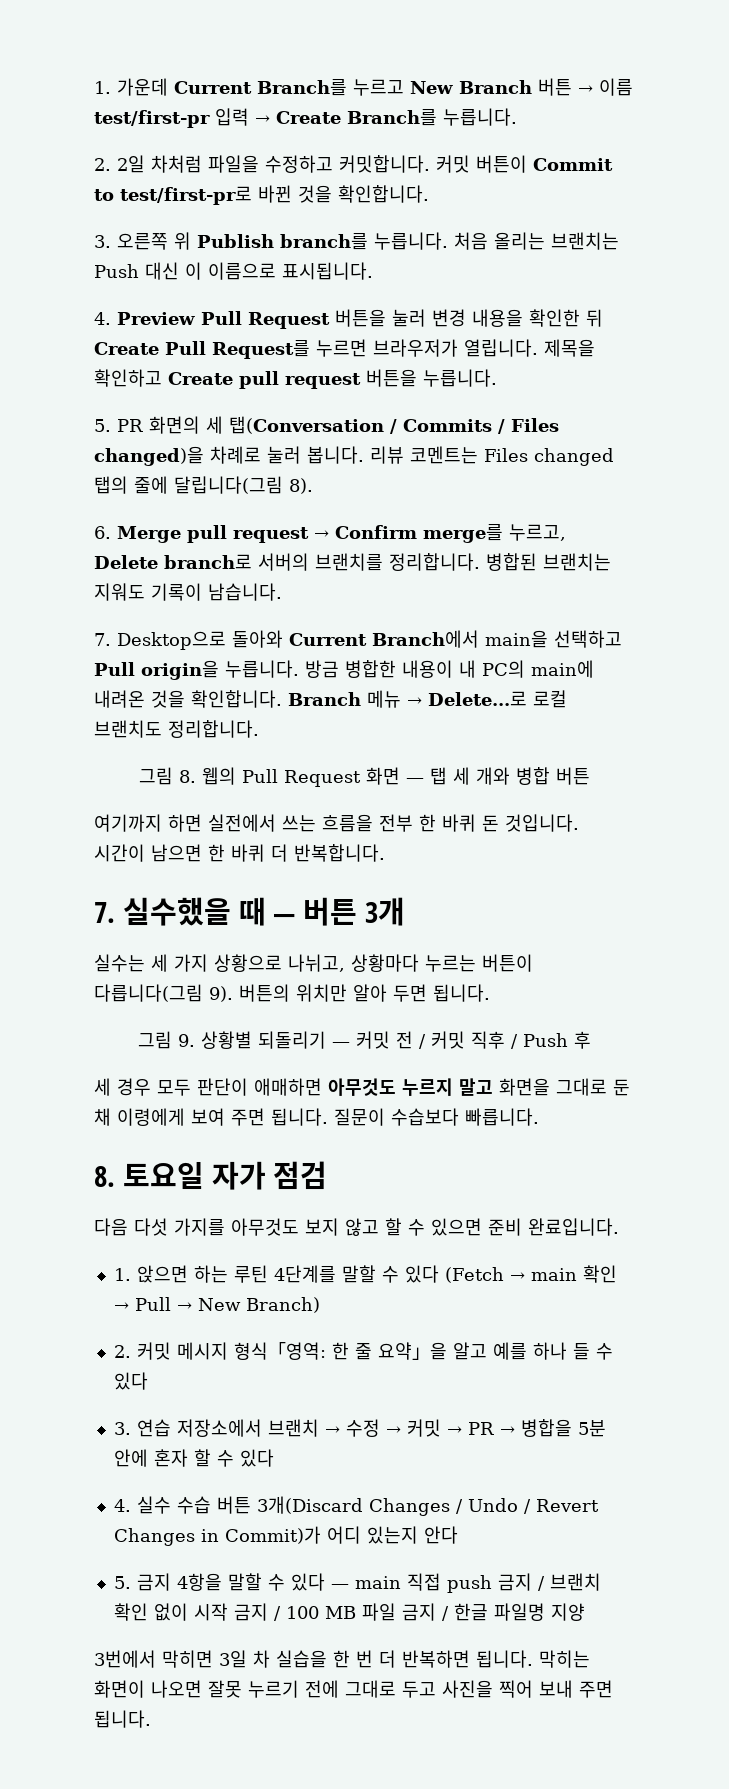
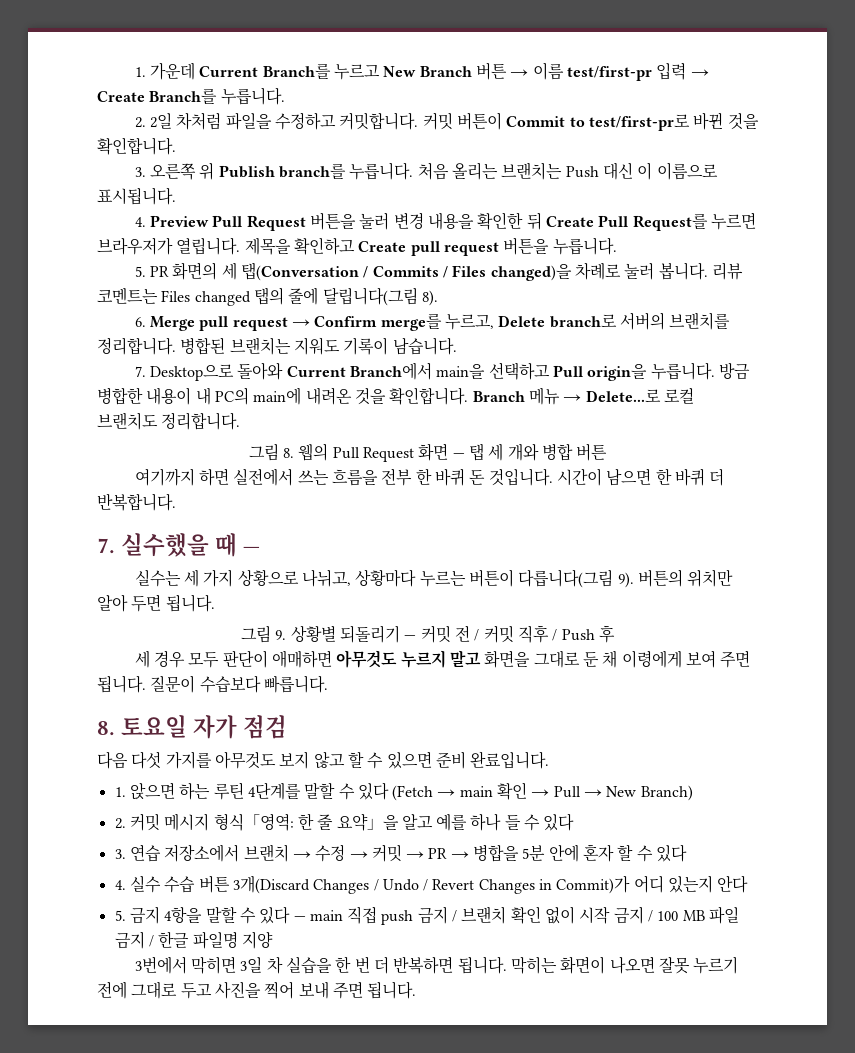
[303,897,406,926] 버튼 3개 -> (261, 549) none

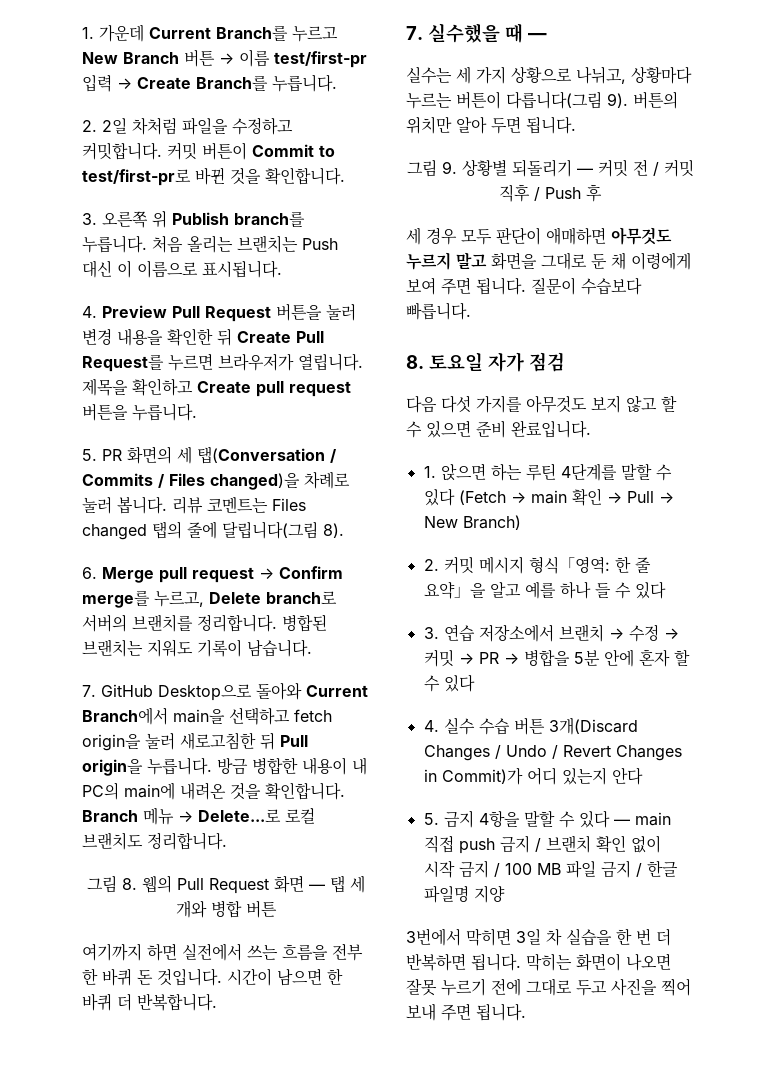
(146, 371) none -> [101,684,153,697] GitHub
(550, 371) none -> [294,709,332,722] [82,732,275,751] fetch origin을 눌러 새로고침한 뒤

